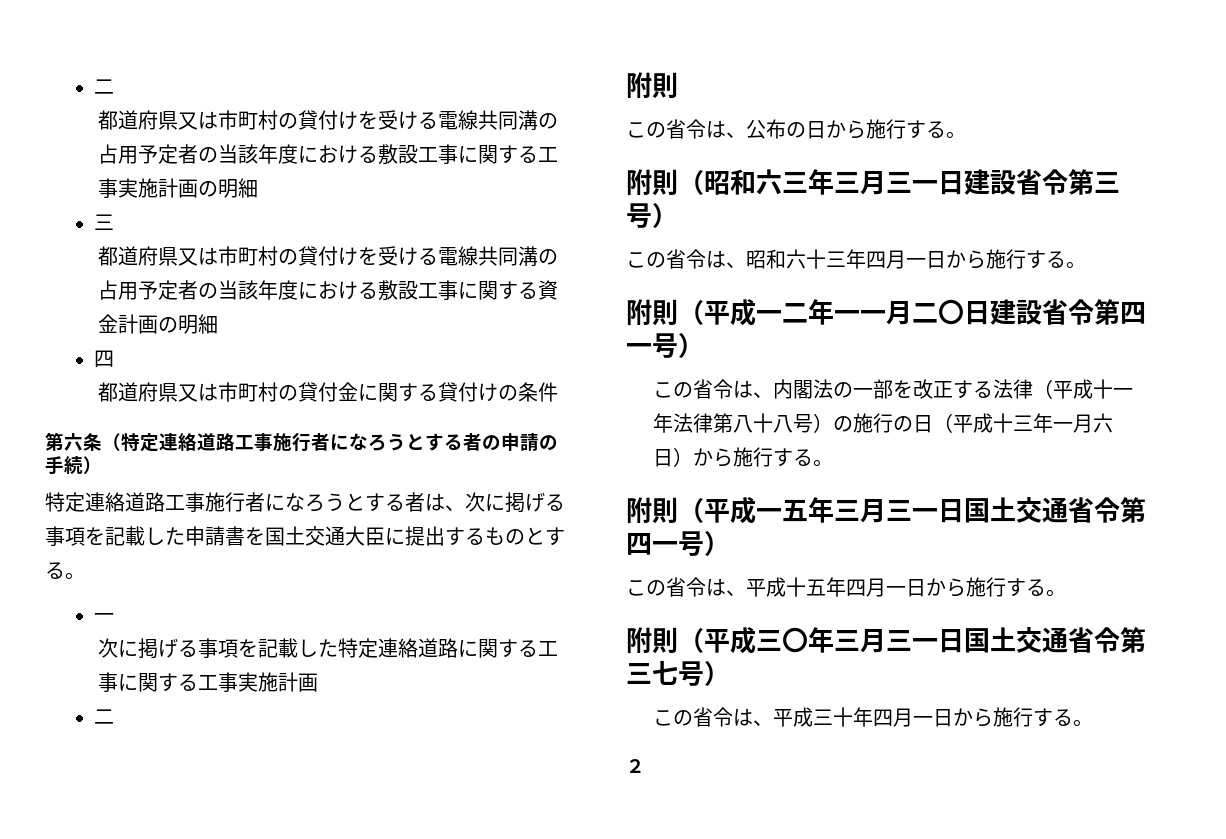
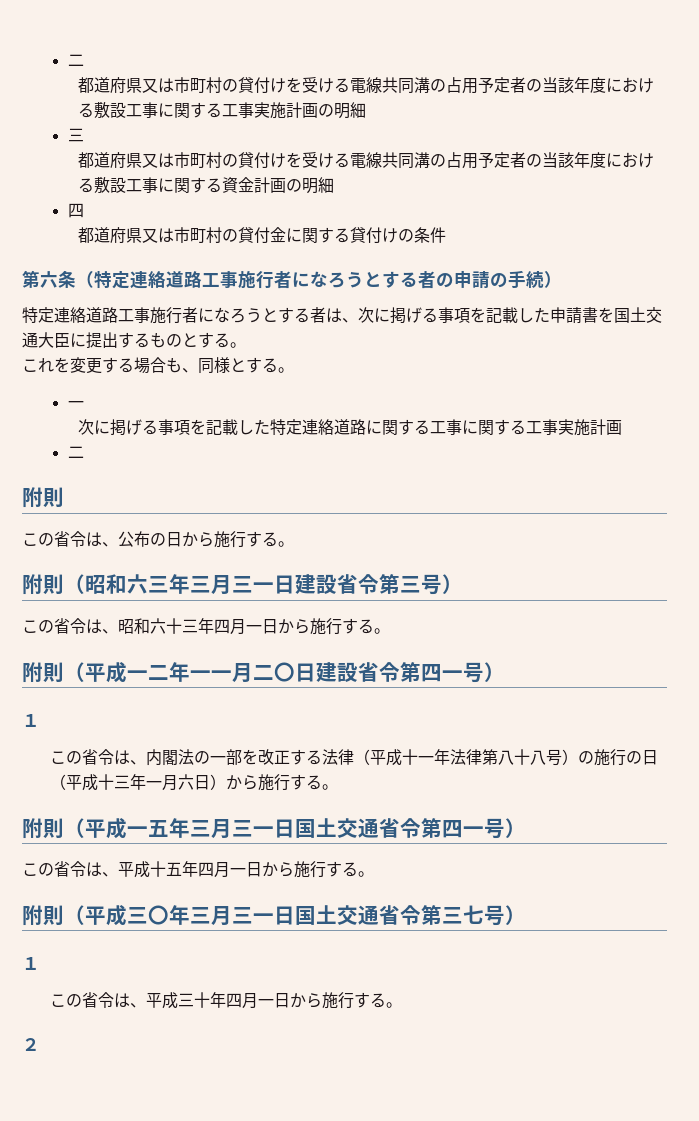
(85, 576) none -> [22,357,294,374] // これを変更する場合も、同様とする。
(704, 345) none -> [22,714,40,727] // １
(730, 673) none -> [22,957,40,970] // １

